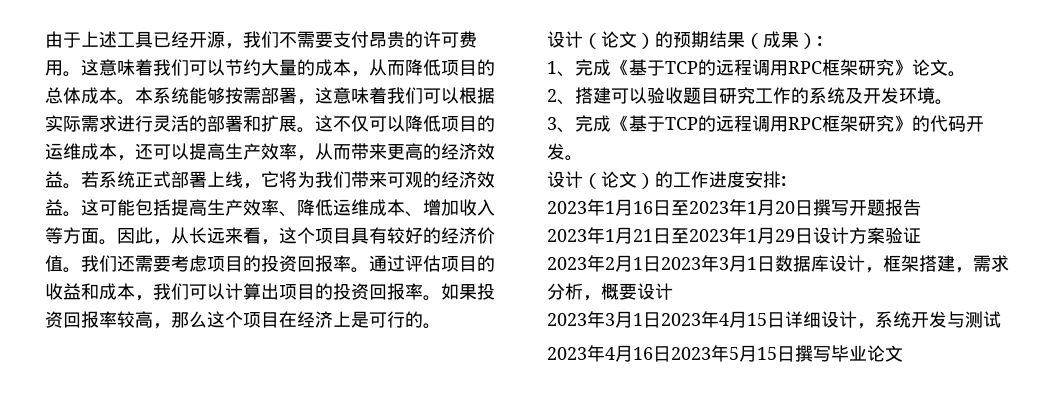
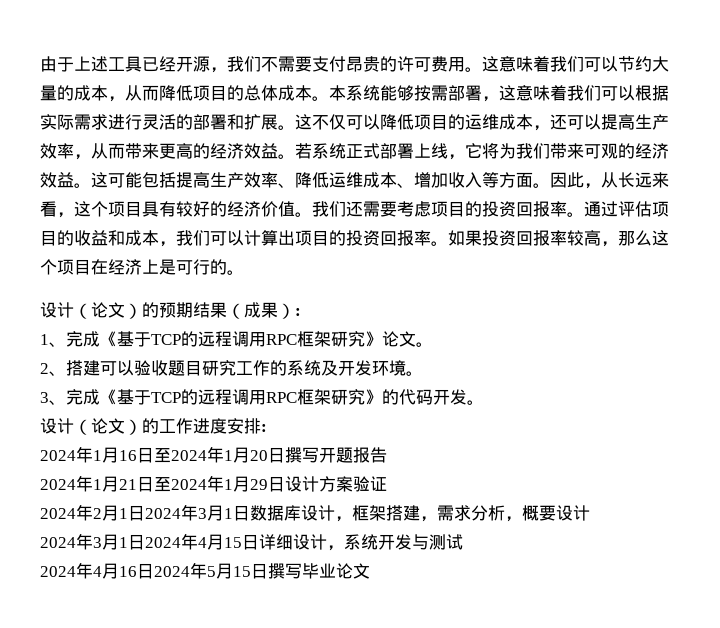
[547,201,587,214] 2023 -> [40,450,76,461] 2024
[689,201,729,214] 2023 -> [171,450,207,461] 2024
[547,229,587,242] 2023 -> [40,479,76,490] 2024
[689,229,729,242] 2023 -> [171,479,207,490] 2024
[547,257,587,270] 2023 -> [40,508,76,519] 2024
[661,257,701,270] 2023 -> [145,508,181,519] 2024
[547,311,701,328] 2023年3月1日2023 -> [40,533,181,550] 2024年3月1日2024
[547,347,587,360] 2023 -> [40,566,76,577] 2024
[671,347,711,360] 2023 -> [154,566,190,577] 2024

